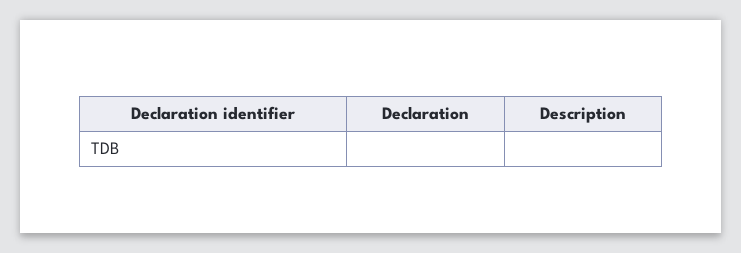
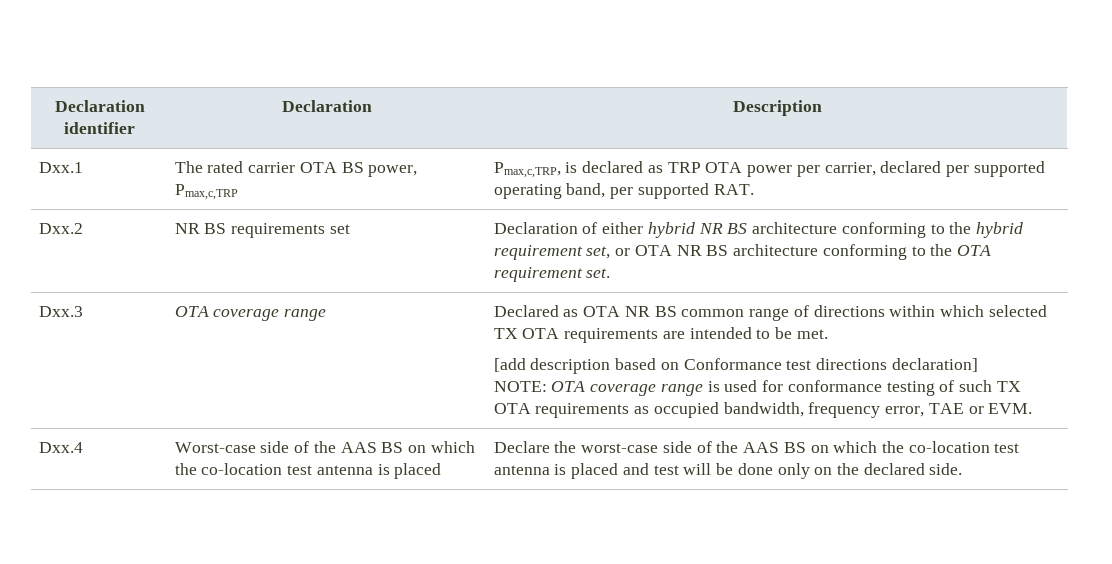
[91,142,120,154] TDB | | -> [38,162,83,173] [174,161,418,177] [174,184,238,200] [493,161,1045,178] [493,183,754,199] [38,223,83,234] [174,223,350,238] [493,222,1023,238] [493,244,991,260] [493,267,611,282] [38,306,83,317] [174,306,327,321] [493,305,1047,321] [493,327,828,343] [493,358,978,374] [493,380,1021,396] [493,402,1033,418] [38,442,83,453] [174,441,475,453] [174,463,442,479] [493,441,1020,453] [493,463,963,479] Dxx.1 | The rated carrier OTA BS power, Pmax,c,TRP | Pmax,c,TRP, is declared as TRP OTA power per carrier, declared per supported operating band, per supported RAT. // Dxx.2 | NR BS requirements set | Declaration of either hybrid NR BS architecture conforming to the hybrid requirement set, or OTA NR BS architecture conforming to the OTA requirement set. // Dxx.3 | OTA coverage range | Declared as OTA NR BS common range of directions within which selected TX OTA requirements are intended to be met. // [add description based on Conformance test directions declaration] // NOTE: OTA coverage range is used for conformance testing of such TX OTA requirements as occupied bandwidth, frequency error, TAE or EVM. // Dxx.4 | Worst-case side of the AAS BS on which the co-location test antenna is placed | Declare the worst-case side of the AAS BS on which the co-location test antenna is placed and test will be done only on the declared side.

